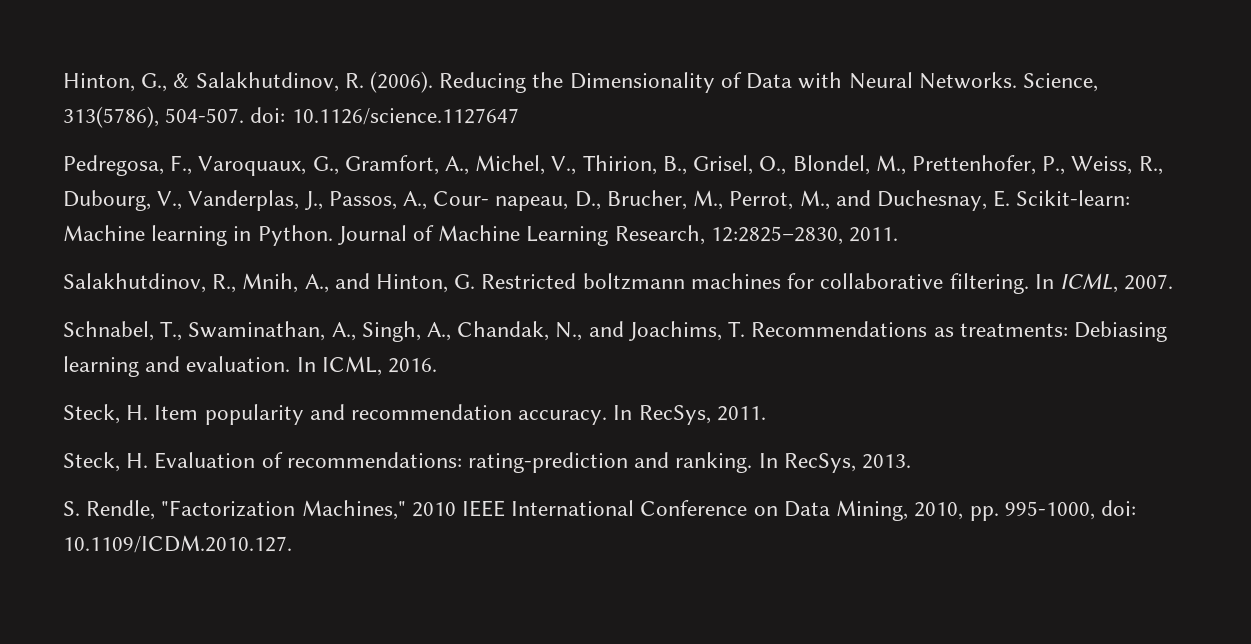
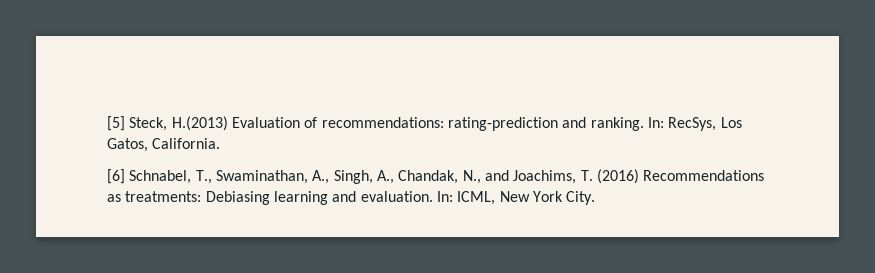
[63,71,1098,93] [63,106,519,128] [63,155,1163,176] [63,190,1131,211] [63,225,899,246] [63,273,1174,294] Hinton, G., & Salakhutdinov, R. (2006). Reducing the Dimensionality of Data with Neural Networks. Science, 313(5786), 504-507. doi: 10.1126/science.1127647 // Pedregosa, F., Varoquaux, G., Gramfort, A., Michel, V., Thirion, B., Grisel, O., Blondel, M., Prettenhofer, P., Weiss, R., Dubourg, V., Vanderplas, J., Passos, A., Cour- napeau, D., Brucher, M., Perrot, M., and Duchesnay, E. Scikit-learn: Machine learning in Python. Journal of Machine Learning Research, 12:2825–2830, 2011. // Salakhutdinov, R., Mnih, A., and Hinton, G. Restricted boltzmann machines for collaborative filtering. In ICML, 2007. // -> [107,116,742,131] [107,138,221,152] [107,169,125,184] [5] Steck, H.(2013) Evaluation of recommendations: rating-prediction and ranking. In: RecSys, Los Gatos, California. // [6]
(746, 329) none -> [596,169,639,184] (2016)
[296,356,438,376] [63,404,766,425] [63,452,912,473] [63,500,1136,521] [63,535,292,553] In ICML, 2016. // Steck, H. Item popularity and recommendation accuracy. In RecSys, 2011. // Steck, H. Evaluation of recommendations: rating-prediction and ranking. In RecSys, 2013. // S. Rendle, "Factorization Machines," 2010 IEEE International Conference on Data Mining, 2010, pp. 995-1000, doi: 10.1109/ICDM.2010.127. -> [436,191,596,205] In: ICML, New York City.

